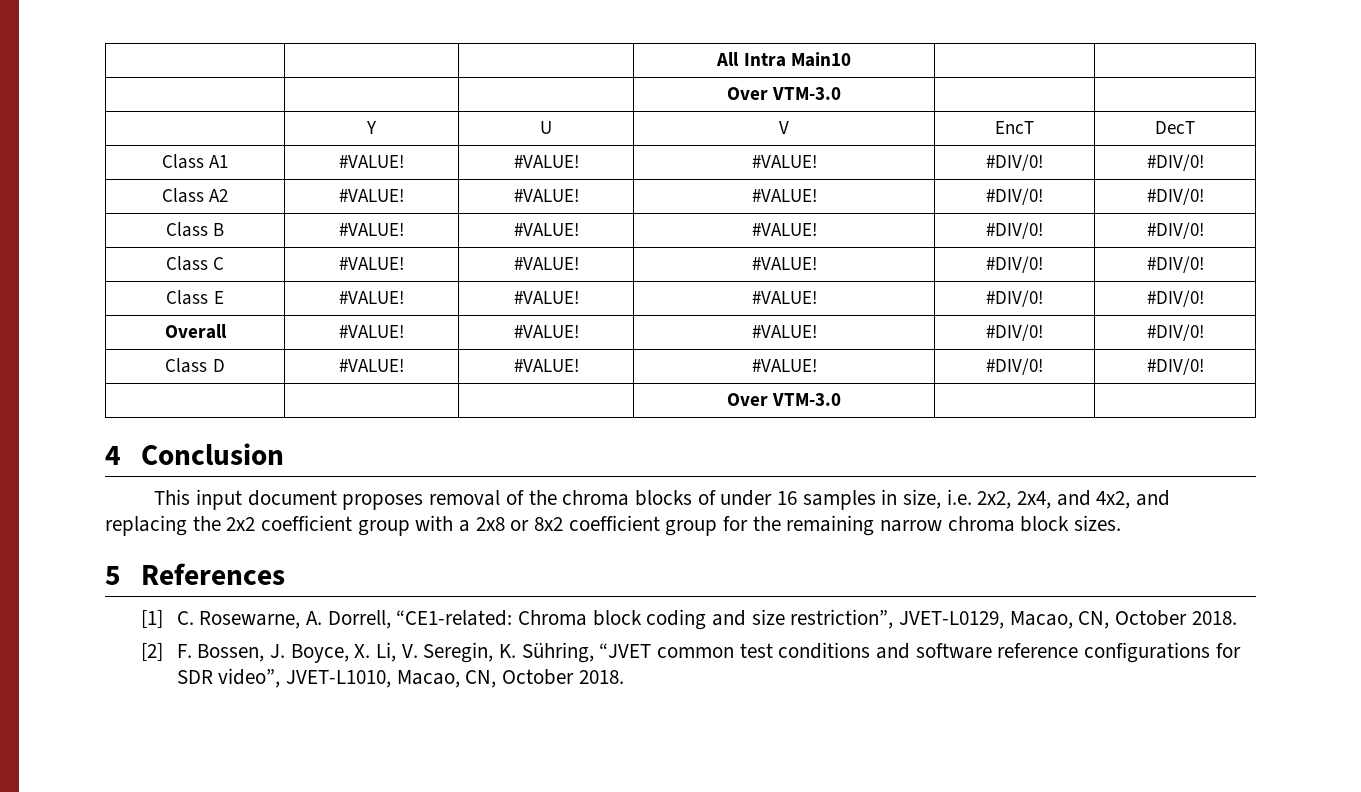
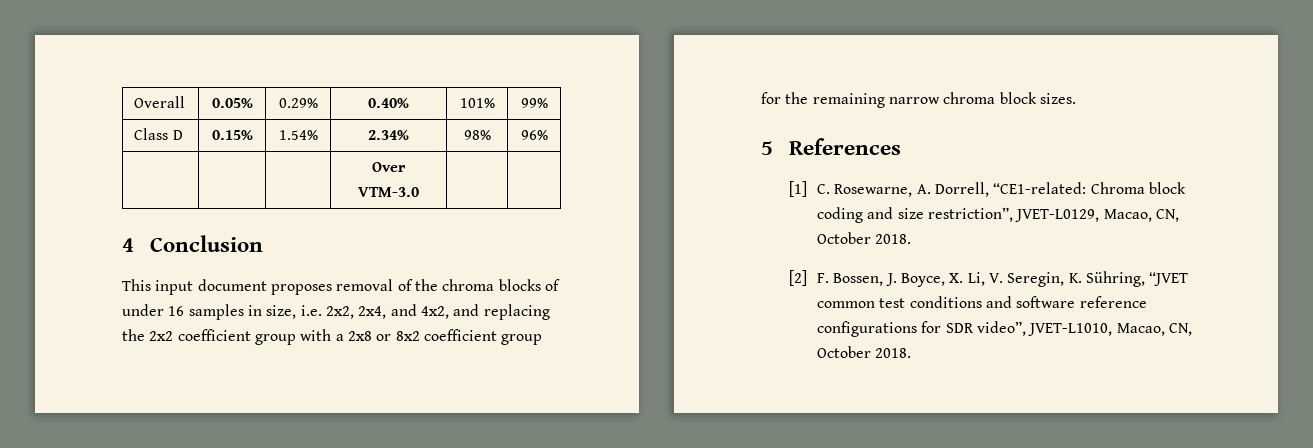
[716,52,851,67] [726,87,842,100] [366,121,377,134] [540,121,552,134] [779,121,789,134] [995,121,1034,134] [1155,121,1195,134] [161,154,229,169] [339,155,404,168] [513,155,579,168] [751,155,817,168] [986,154,1043,171] [1146,154,1204,171] [161,188,229,203] [339,189,404,202] [513,189,579,202] [751,189,817,202] [986,188,1043,205] [1146,188,1204,205] [165,222,225,237] [339,223,404,236] [513,223,579,236] [751,223,817,236] [986,222,1043,239] [1146,222,1204,239] [165,256,225,271] [339,257,404,270] [513,257,579,270] [751,257,817,270] [986,256,1043,273] [1146,256,1204,273] [166,290,224,305] [339,291,404,304] [513,291,579,304] [751,291,817,304] [986,290,1043,307] [1146,290,1204,307] [164,324,227,339] [339,325,404,338] [513,325,579,338] [751,325,817,338] [986,324,1043,341] [1146,324,1204,341] [165,358,225,373] [339,359,404,372] [513,359,579,372] [751,359,817,372] [986,358,1043,375] [1146,358,1204,375] | | | All Intra Main10 | | // | | | Over VTM-3.0 | | // | Y | U | V | EncT | DecT // Class A1 | #VALUE! | #VALUE! | #VALUE! | #DIV/0! | #DIV/0! // Class A2 | #VALUE! | #VALUE! | #VALUE! | #DIV/0! | #DIV/0! // Class B | #VALUE! | #VALUE! | #VALUE! | #DIV/0! | #DIV/0! // Class C | #VALUE! | #VALUE! | #VALUE! | #DIV/0! | #DIV/0! // Class E | #VALUE! | #VALUE! | #VALUE! | #DIV/0! | #DIV/0! // Overall | #VALUE! | #VALUE! | #VALUE! | #DIV/0! | #DIV/0! // Class D | #VALUE! | #VALUE! | #VALUE! | #DIV/0! | #DIV/0! -> [134,96,186,108] [211,98,253,108] [278,98,318,108] [368,98,409,108] [459,98,495,108] [520,98,548,108] [134,128,183,140] [211,130,253,140] [278,130,318,140] [368,130,409,140] [463,130,491,140] [520,130,548,140] Overall | 0.05% | 0.29% | 0.40% | 101% | 99% // Class D | 0.15% | 1.54% | 2.34% | 98% | 96%

